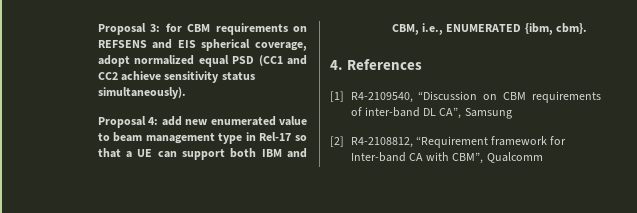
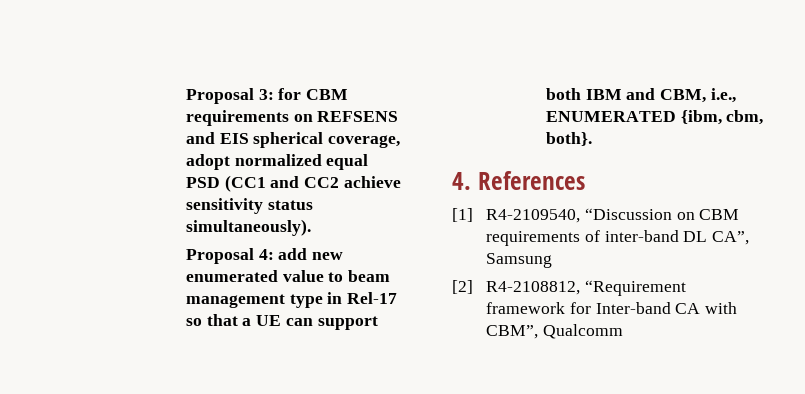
[555,23,587,34] cbm}. -> [726,110,764,125] [545,132,592,146] cbm, both}.

